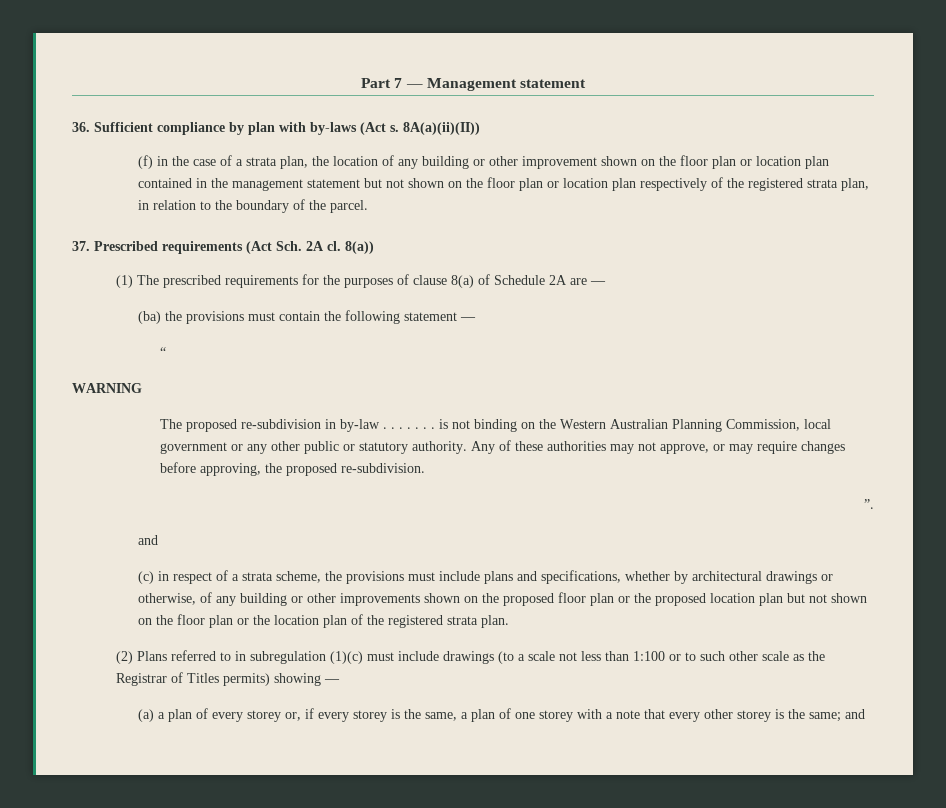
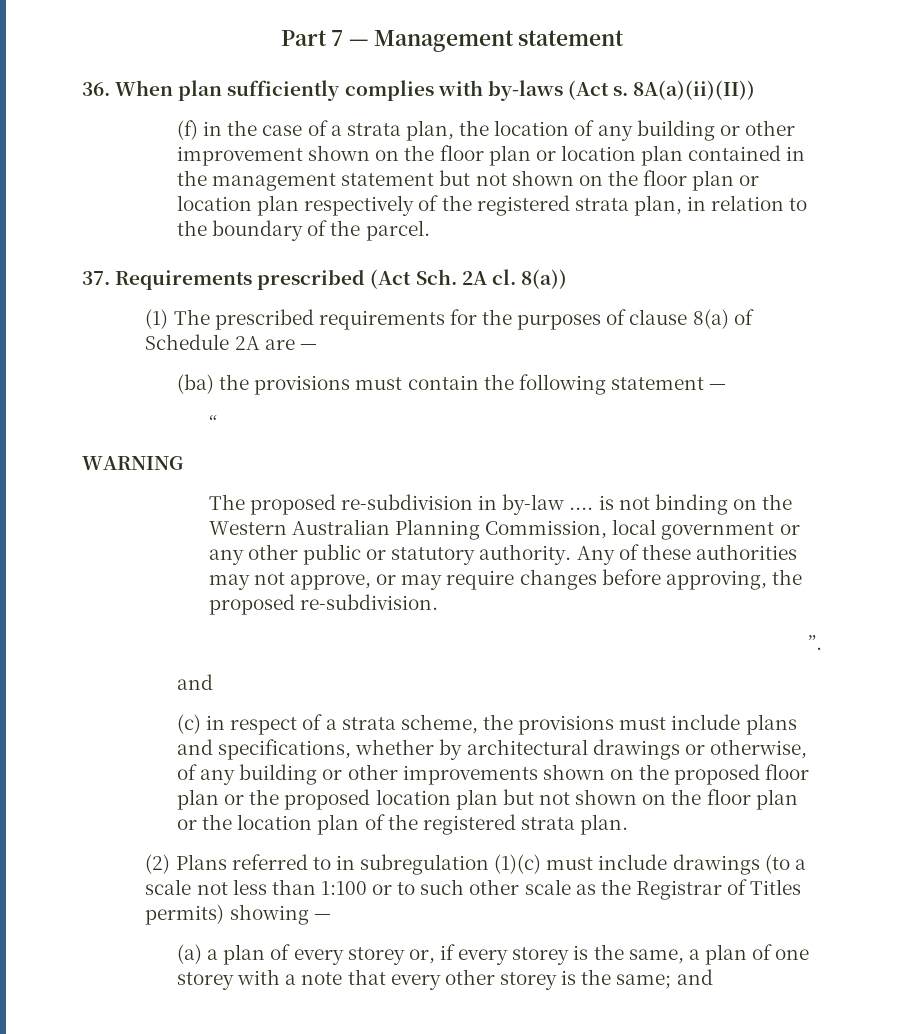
[94,122,275,135] Sufficient compliance by plan -> [115,80,434,101] When plan sufficiently complies
[94,241,243,254] Prescribed requirements -> [115,269,366,290] Requirements prescribed
[382,427,435,429] . . . . . . . -> [569,507,594,510] ....

